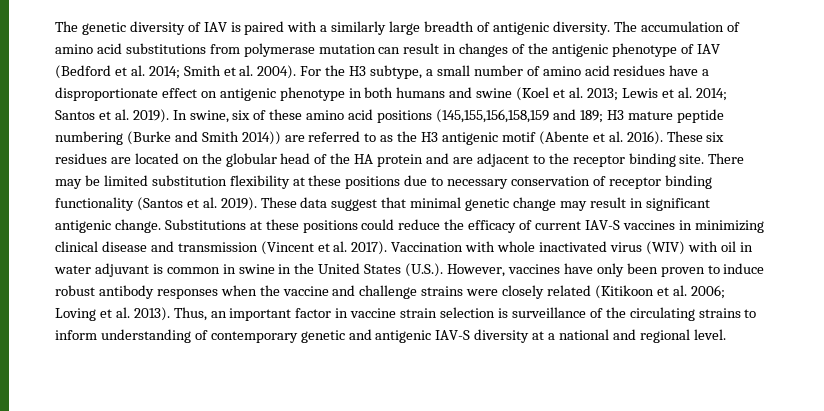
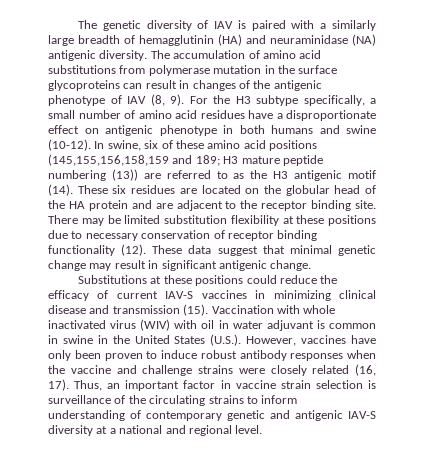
(490, 27) none -> [139,34,376,46] hemagglutinin (HA) and neuraminidase (NA)
(376, 49) none -> [264,65,338,74] [48,80,120,91] in the surface glycoproteins
[55,65,297,79] (Bedford et al. 2014; Smith et al. 2004). -> [150,94,184,106] (8, 9).
[370,65,423,79] subtype, -> [256,95,365,106] subtype specifically,
[516,87,727,101] [55,109,169,123] (Koel et al. 2013; Lewis et al. 2014; Santos et al. 2019). -> [48,139,91,151] (10-12).
[126,131,281,145] (Burke and Smith 2014)) -> [111,169,138,181] (13))
[538,131,663,145] (Abente et al. 2016). -> [48,184,73,196] (14).
[136,197,257,211] (Santos et al. 2019). -> [121,244,147,256] (12).
(161, 226) none -> (312, 265) //
[260,241,388,255] (Vincent et al. 2017). -> [183,304,209,316] (15).
[594,285,725,299] [55,307,170,321] (Kitikoon et al. 2006; Loving et al. 2013). -> [355,364,376,376] [48,379,69,391] (16, 17).

